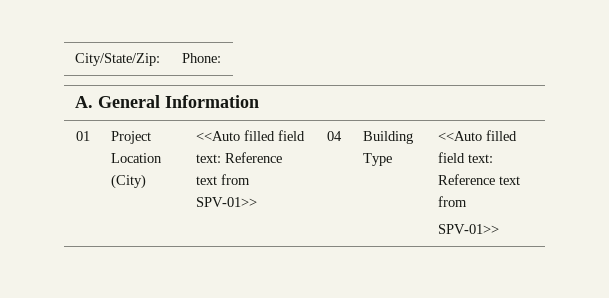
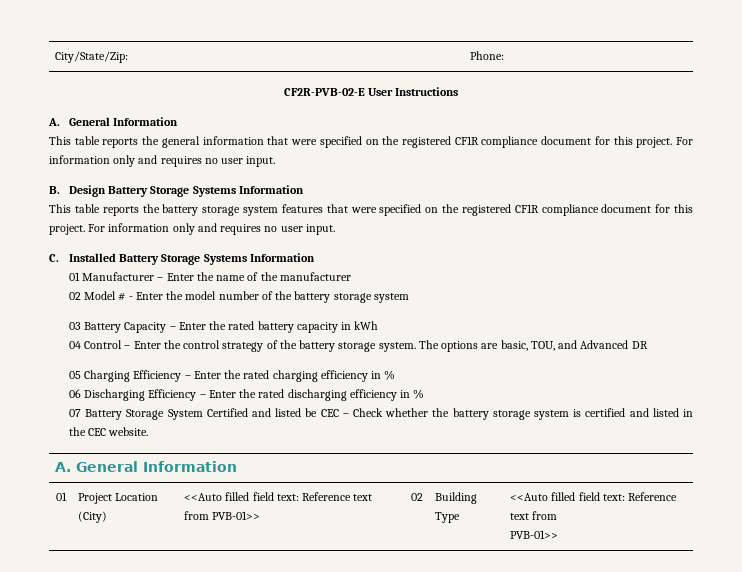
(221, 58) none -> [283,87,459,96] [48,117,179,126] [49,136,693,148] [49,155,276,167] [49,185,304,197] [49,204,693,216] [49,223,335,235] [49,253,315,265] [68,272,351,281] [68,291,409,303] [68,321,379,333] [68,340,648,352] [68,370,396,382] [68,389,425,401] [68,408,693,420] [68,427,149,436] // CF2R-PVB-02-E User Instructions // A. General Information // This table reports the general information that were specified on the registered CF1R compliance document for this project. For information only and requires no user input. // B. Design Battery Storage Systems Information // This table reports the battery storage system features that were specified on the registered CF1R compliance document for this project. For information only and requires no user input. // C. Installed Battery Storage Systems Information // 01 Manufacturer – Enter the name of the manufacturer // 02 Model # - Enter the model number of the battery storage system // 03 Battery Capacity – Enter the rated battery capacity in kWh // 04 Control – Enter the control strategy of the battery storage system. The options are basic, TOU, and Advanced DR // 05 Charging Efficiency – Enter the rated charging efficiency in % // 06 Discharging Efficiency – Enter the rated discharging efficiency in % // 07 Battery Storage System Certified and listed be CEC – Check whether the battery storage system is certified and listed in the CEC website.
[195,197,257,207] [327,131,342,141] SPV-01>> | 04 -> [212,511,261,520] [411,493,423,501] PVB-01>> | 02
[437,224,499,234] SPV-01>> -> [510,530,559,539] PVB-01>>

